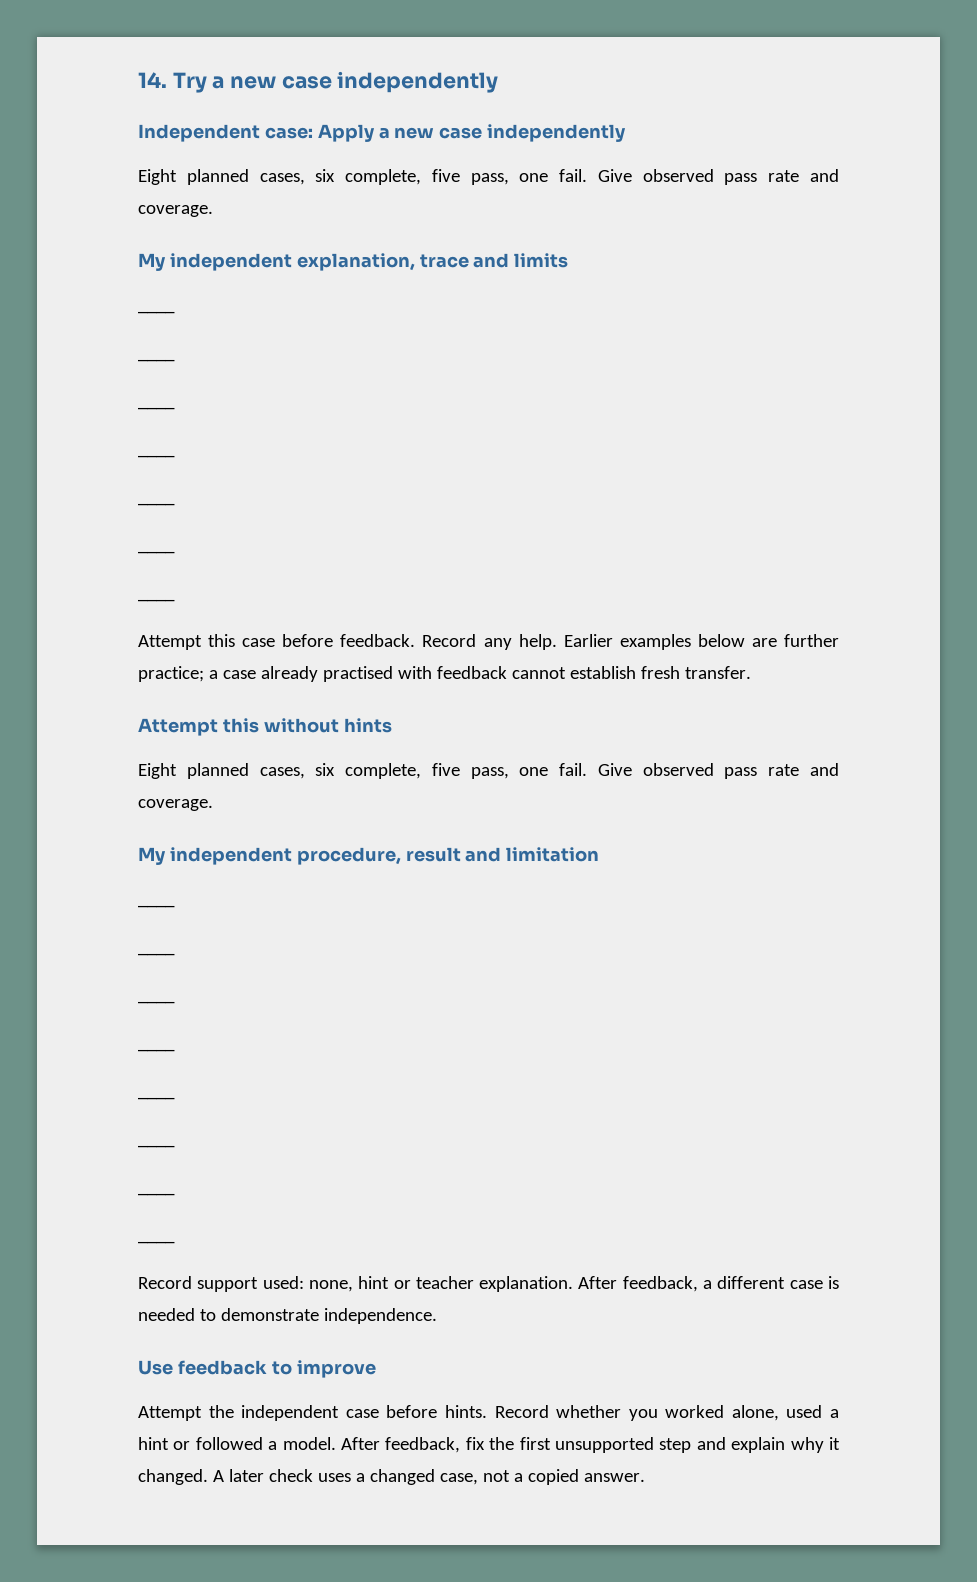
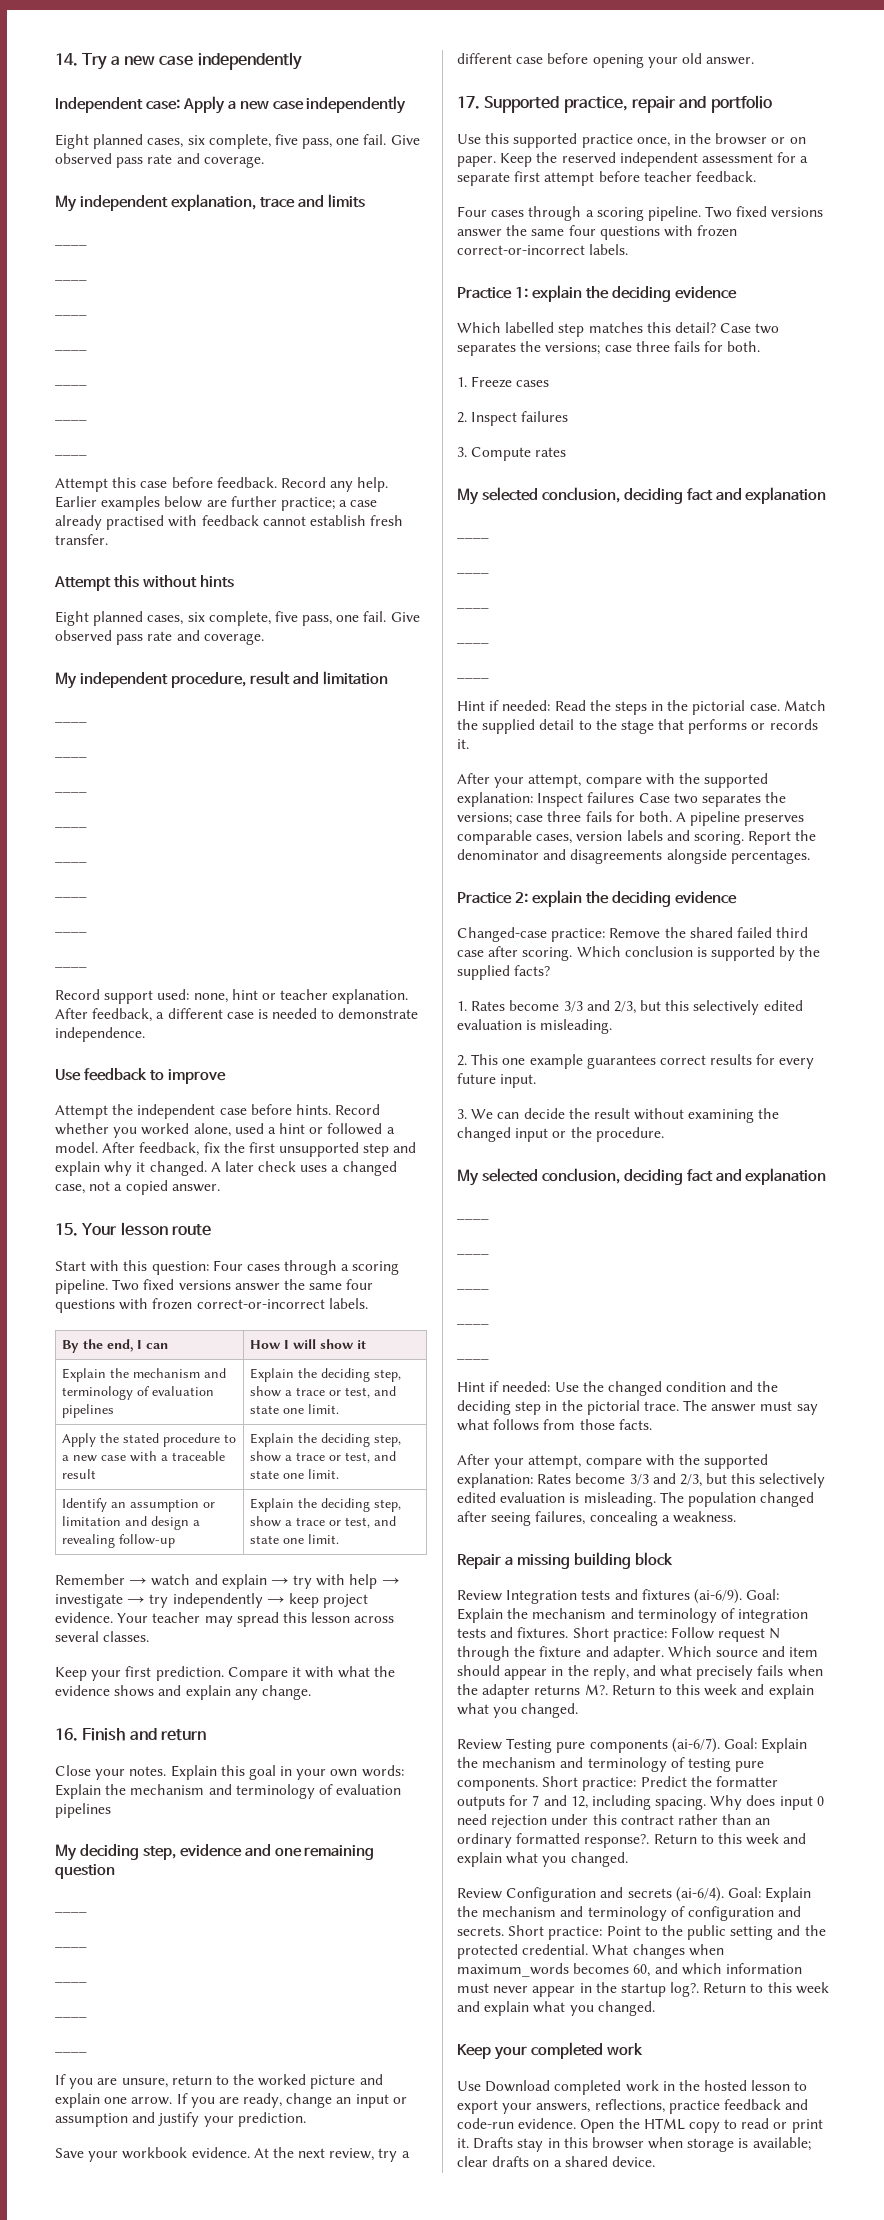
(645, 1477) none -> [55,1222,211,1236] [55,1260,400,1275] [55,1279,374,1294] [55,1298,368,1313] [61,1339,168,1353] [249,1339,366,1349] [61,1368,226,1382] [61,1386,214,1400] [61,1404,114,1418] [249,1368,401,1382] [249,1386,396,1398] [249,1404,339,1414] [61,1433,236,1447] [61,1451,225,1462] [61,1469,96,1479] [249,1433,401,1447] [249,1451,396,1463] [249,1469,339,1479] [61,1498,215,1512] [61,1516,200,1530] [61,1534,175,1548] [249,1498,401,1512] [249,1516,396,1528] [249,1534,339,1544] [55,1574,400,1589] [55,1593,369,1608] [55,1612,395,1627] [55,1631,150,1642] [55,1666,396,1681] [55,1685,311,1700] [55,1728,206,1741] [55,1765,404,1780] [55,1784,402,1799] [55,1803,111,1818] [55,1844,375,1861] [55,1864,115,1879] [55,1910,87,1913] [55,1945,87,1948] [55,1980,87,1983] [55,2015,87,2018] [55,2050,87,2053] [55,2074,383,2089] [55,2093,407,2108] [55,2112,306,2127] [55,2147,410,2162] [457,53,755,68] [457,95,772,113] [457,133,806,148] [457,152,809,167] [457,171,756,186] [457,206,824,221] [457,225,738,240] [457,244,629,255] [457,285,737,302] [457,322,780,337] [457,341,761,356] [457,376,550,388] [457,411,569,426] [457,447,567,461] [457,487,827,505] [457,536,489,539] [457,571,489,574] [457,606,489,609] [457,641,489,644] [457,676,489,679] [457,700,826,715] [457,719,818,734] [457,739,469,749] [457,773,769,788] [457,792,787,807] [457,811,805,826] [457,830,817,845] [457,849,810,864] [457,890,737,907] [457,927,809,942] [457,946,821,961] [457,965,551,980] [457,1000,803,1015] [457,1019,613,1034] [457,1054,815,1069] [457,1073,537,1088] [457,1108,780,1123] [457,1127,664,1142] [457,1168,827,1186] [457,1217,489,1220] [457,1252,489,1255] [457,1287,489,1290] [457,1322,489,1325] [457,1357,489,1360] [457,1381,779,1396] [457,1400,818,1415] [457,1419,652,1431] [457,1454,769,1469] [457,1473,826,1488] [457,1492,815,1507] [457,1511,736,1526] [457,1552,673,1569] [457,1589,780,1604] [457,1608,809,1623] [457,1627,781,1642] [457,1646,819,1661] [457,1665,823,1680] [457,1684,814,1699] [457,1703,579,1718] [457,1738,808,1753] [457,1757,765,1772] [457,1776,778,1791] [457,1795,824,1810] [457,1814,771,1828] [457,1833,807,1848] [457,1852,628,1867] [457,1887,812,1902] [457,1906,802,1921] [457,1925,826,1940] [457,1944,724,1959] [457,1963,802,1977] [457,1982,829,1997] [457,2001,655,2016] [457,2042,643,2060] [457,2080,808,2095] [457,2099,809,2114] [457,2118,823,2133] [457,2137,811,2152] [457,2156,655,2167] // 15. Your lesson route // Start with this question: Four cases through a scoring pipeline. Two fixed versions answer the same four questions with frozen correct-or-incorrect labels. // By the end, I can | How I will show it // Explain the mechanism and terminology of evaluation pipelines | Explain the deciding step, show a trace or test, and state one limit. // Apply the stated procedure to a new case with a traceable result | Explain the deciding step, show a trace or test, and state one limit. // Identify an assumption or limitation and design a revealing follow-up | Explain the deciding step, show a trace or test, and state one limit. // Remember → watch and explain → try with help → investigate → try independently → keep project evidence. Your teacher may spread this lesson across several classes. // Keep your first prediction. Compare it with what the evidence shows and explain any change. // 16. Finish and return // Close your notes. Explain this goal in your own words: Explain the mechanism and terminology of evaluation pipelines // My deciding step, evidence and one remaining question // ____ // ____ // ____ // ____ // ____ // If you are unsure, return to the worked picture and explain one arrow. If you are ready, change an input or assumption and justify your prediction. // Save your workbook evidence. At the next review, try a different case before opening your old answer. // 17. Supported practice, repair and portfolio // Use this supported practice once, in the browser or on paper. Keep the reserved independent assessment for a separate first attempt before teacher feedback. // Four cases through a scoring pipeline. Two fixed versions answer the same four questions with frozen correct-or-incorrect labels. // Practice 1: explain the deciding evidence // Which labelled step matches this detail? Case two separates the versions; case three fails for both. // 1. Freeze cases // 2. Inspect failures // 3. Compute rates // My selected conclusion, deciding fact and explanation // ____ // ____ // ____ // ____ // ____ // Hint if needed: Read the steps in the pictorial case. Match the supplied detail to the stage that performs or records it. // After your attempt, compare with the supported explanation: Inspect failures Case two separates the versions; case three fails for both. A pipeline preserves comparable cases, version labels and scoring. Report the denominator and disagreements alongside percentages. // Practice 2: explain the deciding evidence // Changed-case practice: Remove the shared failed third case after scoring. Which conclusion is supported by the supplied facts? // 1. Rates become 3/3 and 2/3, but this selectively edited evaluation is misleading. // 2. This one example guarantees correct results for every future input. // 3. We can decide the result without examining the changed input or the procedure. // My selected conclusion, deciding fact and explanation // ____ // ____ // ____ // ____ // ____ // Hint if needed: Use the changed condition and the deciding step in the pictorial trace. The answer must say what follows from those facts. // After your attempt, compare with the supported explanation: Rates become 3/3 and 2/3, but this selectively edited evaluation is misleading. The population changed after seeing failures, concealing a weakness. // Repair a missing building block // Review Integration tests and fixtures (ai-6/9). Goal: Explain the mechanism and terminology of integration tests and fixtures. Short practice: Follow request N through the fixture and adapter. Which source and item should appear in the reply, and what precisely fails when the adapter returns M?. Return to this week and explain what you changed. // Review Testing pure components (ai-6/7). Goal: Explain the mechanism and terminology of testing pure components. Short practice: Predict the formatter outputs for 7 and 12, including spacing. Why does input 0 need rejection under this contract rather than an ordinary formatted response?. Return to this week and explain what you changed. // Review Configuration and secrets (ai-6/4). Goal: Explain the mechanism and terminology of configuration and secrets. Short practice: Point to the public setting and the protected credential. What changes when maximum_words becomes 60, and which information must never appear in the startup log?. Return to this week and explain what you changed. // Keep your completed work // Use Download completed work in the hosted lesson to export your answers, reflections, practice feedback and code-run evidence. Open the HTML copy to read or print it. Drafts stay in this browser when storage is available; clear drafts on a shared device.

